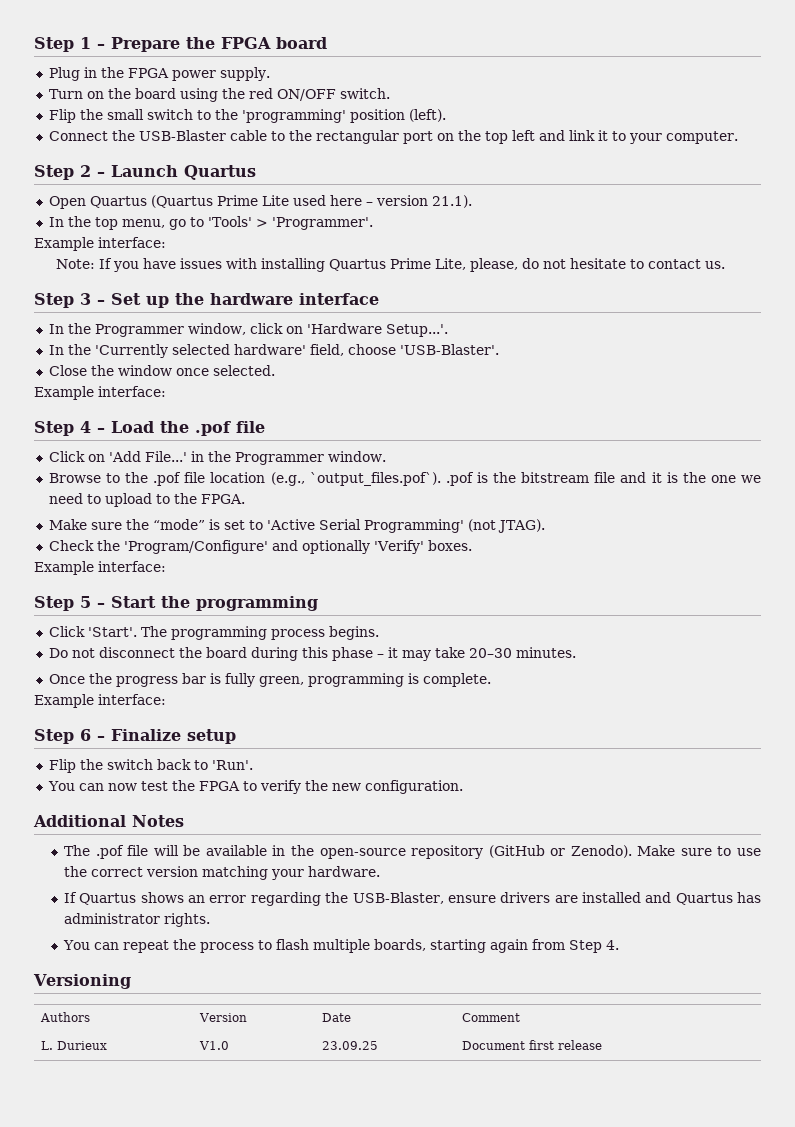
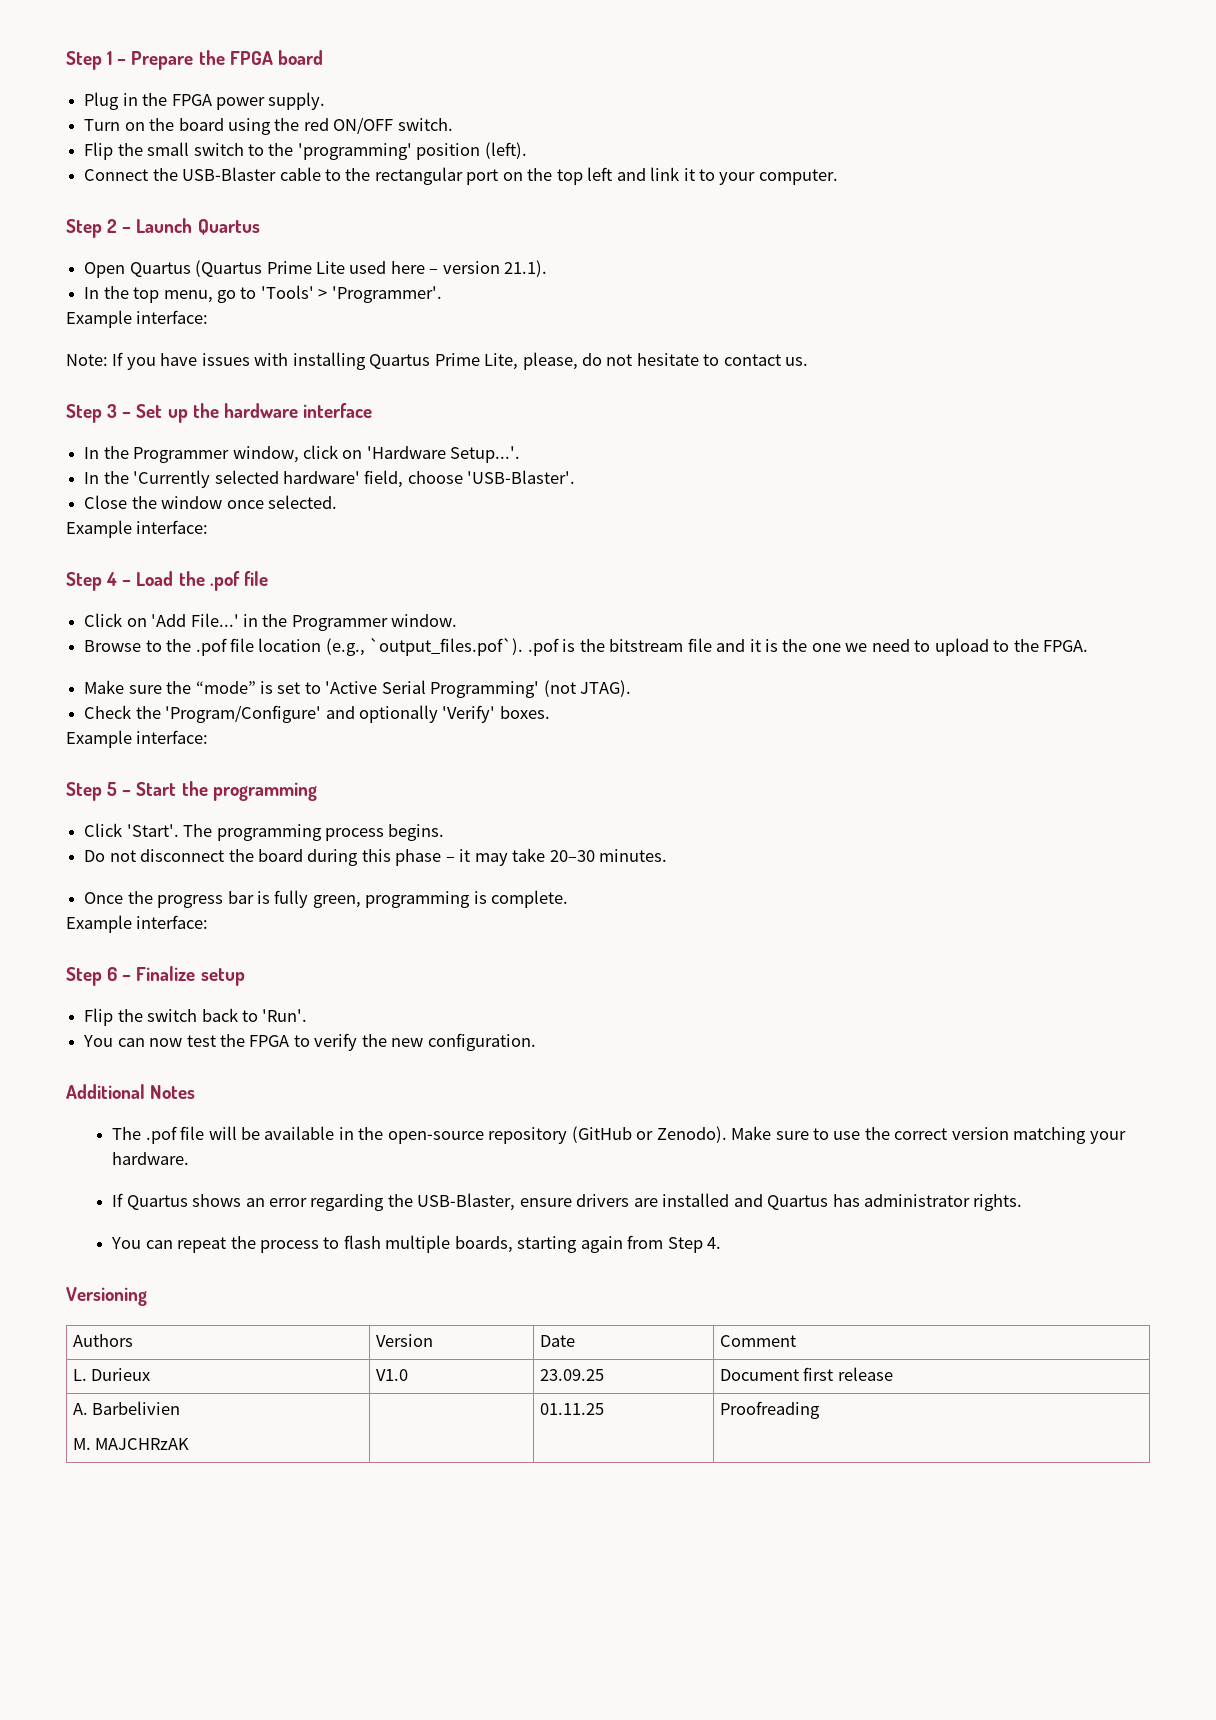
(603, 1045) none -> [72,1401,181,1415] [72,1438,190,1450] [539,1403,604,1415] [719,1401,820,1419] // A. Barbelivien // M. MAJCHRzAK | | 01.11.25 | Proofreading

